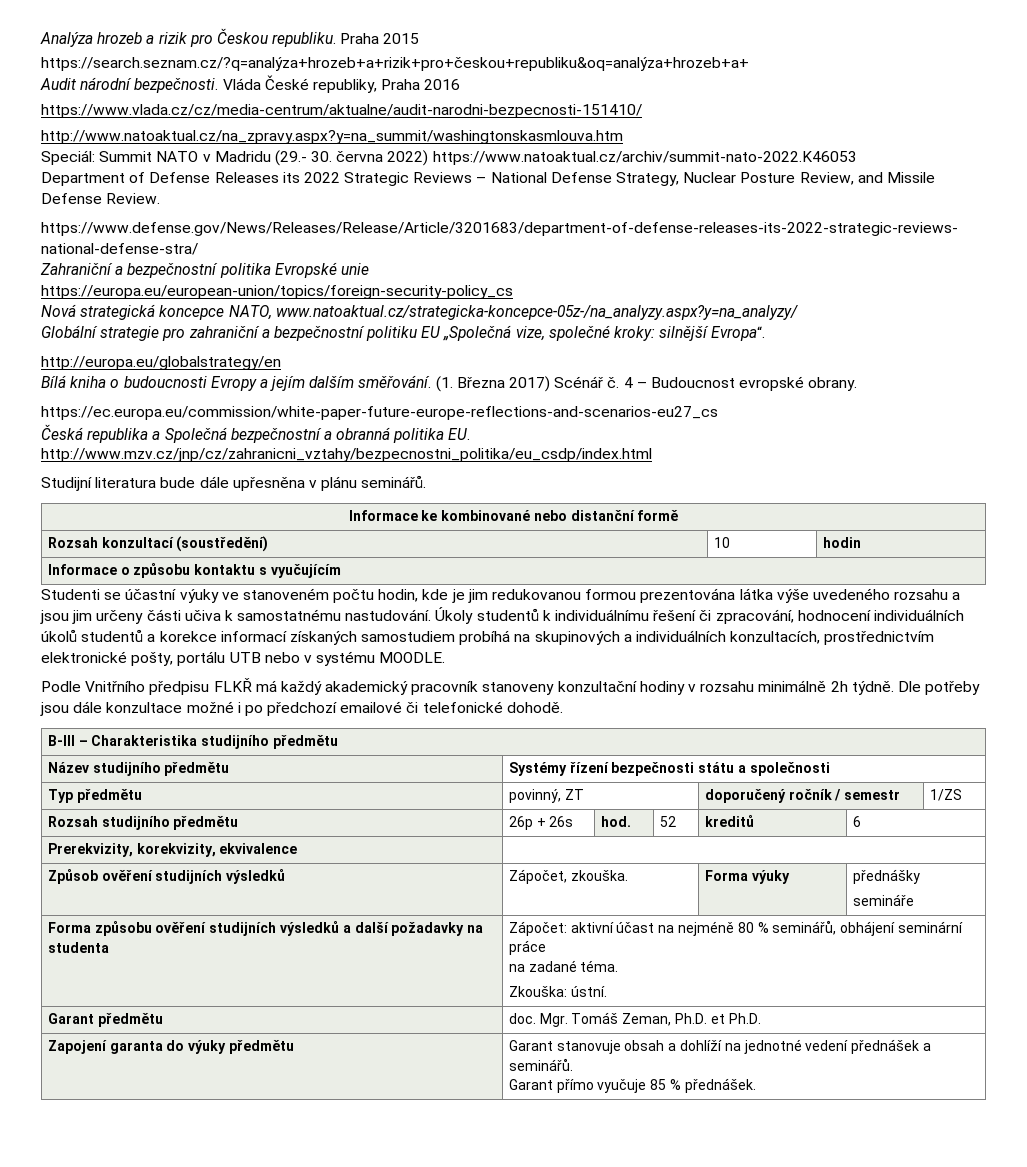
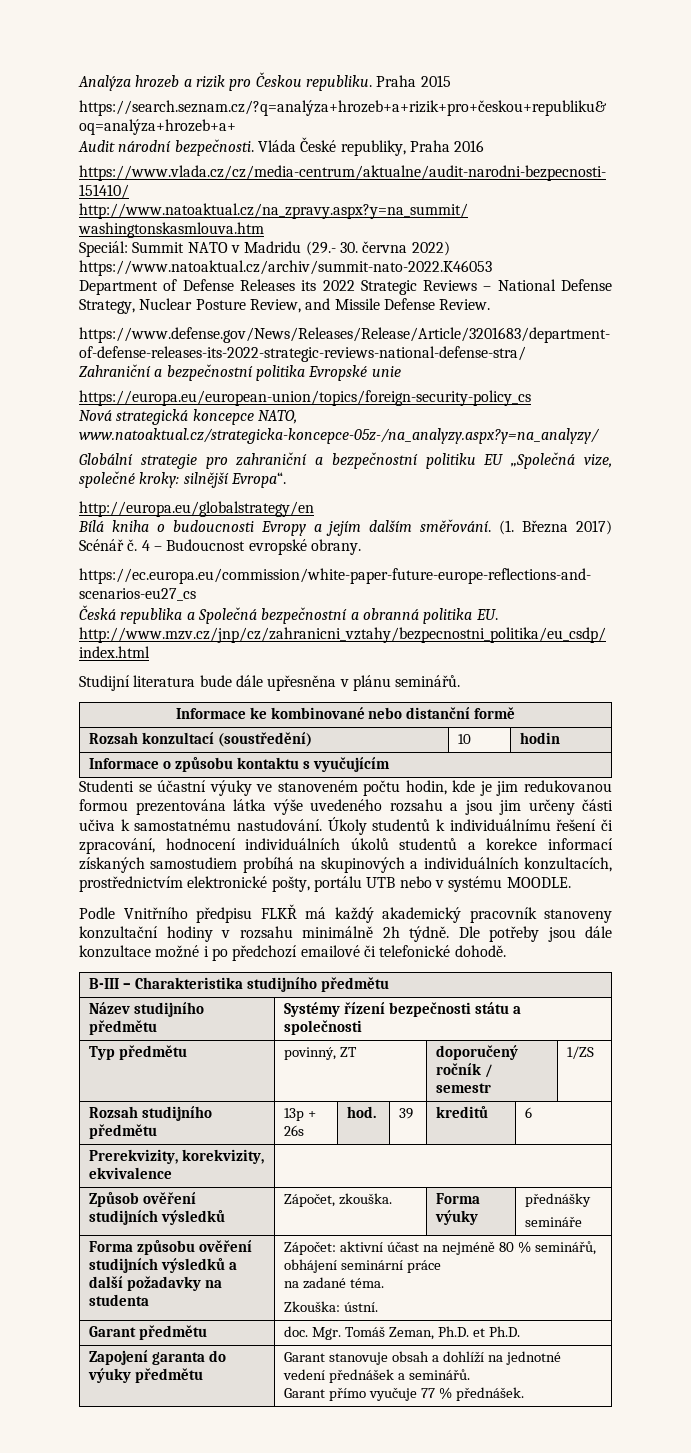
[508,816,533,830] 26p -> [284,1108,305,1121] 13p
[659,816,676,827] 52 -> [399,1108,414,1119] 39
[650,1079,667,1090] 85 -> [420,1388,435,1398] 77

